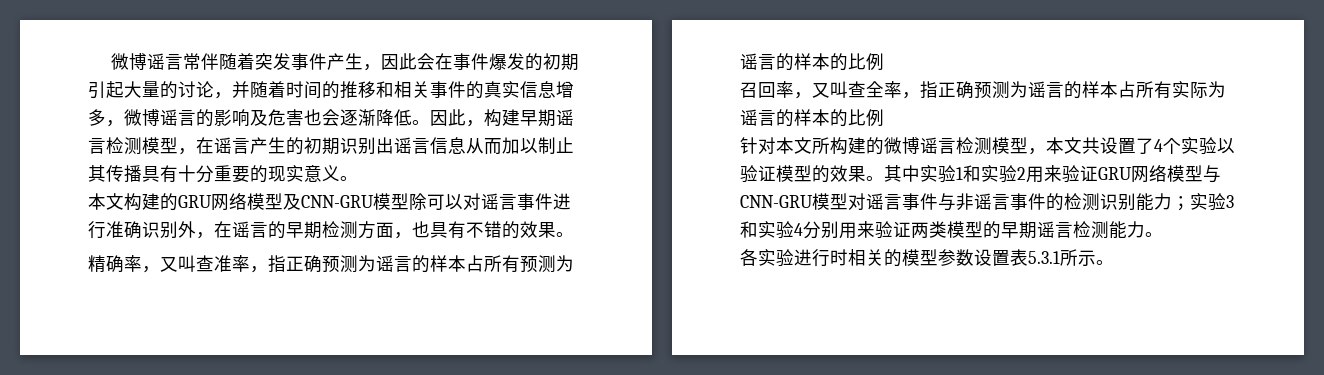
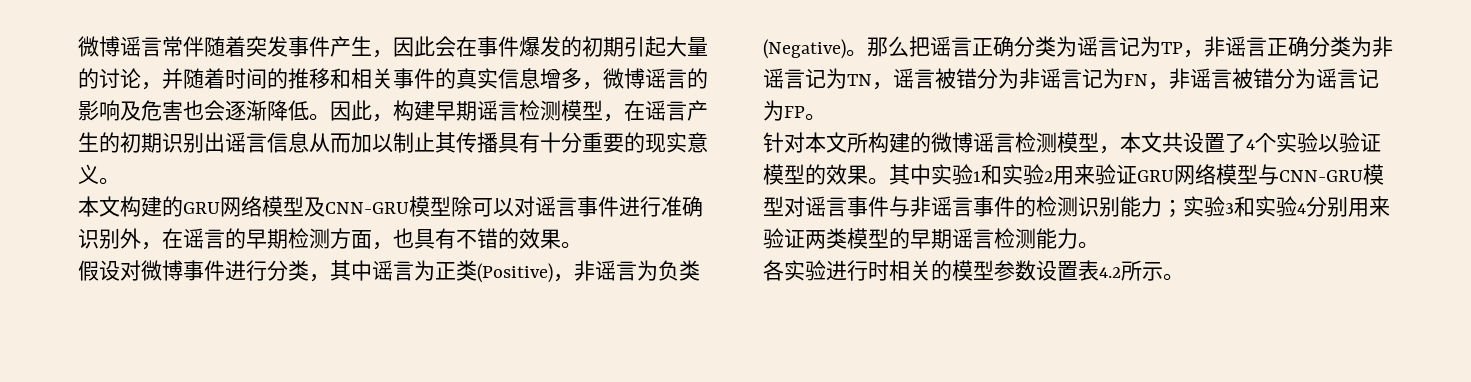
[88,255,574,273] [740,53,884,71] [740,81,1226,99] [740,109,884,127] 精确率，又叫查准率，指正确预测为谣言的样本占所有预测为谣言的样本的比例 // 召回率，又叫查全率，指正确预测为谣言的样本占所有实际为谣言的样本的比例 -> [78,260,700,283] [763,36,1393,59] [763,68,1379,90] [763,100,826,121] 假设对微博事件进行分类，其中谣言为正类(Positive)，非谣言为负类(Negative)。那么把谣言正确分类为谣言记为TP，非谣言正确分类为非谣言记为TN，谣言被错分为非谣言记为FN，非谣言被错分为谣言记为FP。
[1028,251,1060,264] 5.3.1 -> [1099,267,1121,278] 4.2

